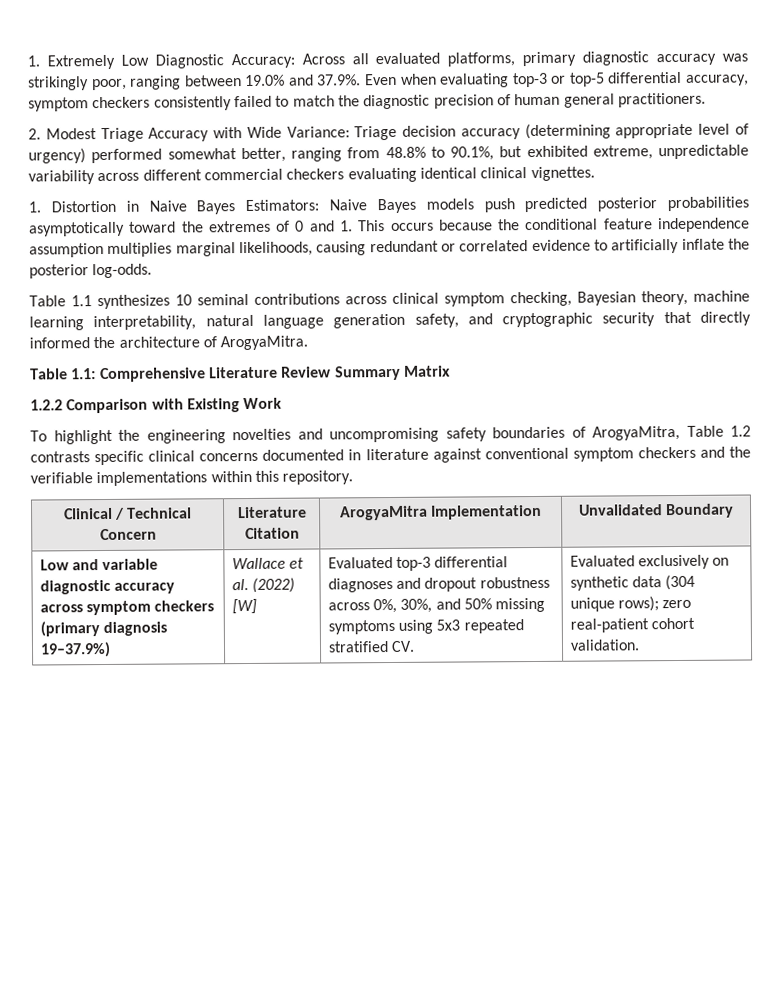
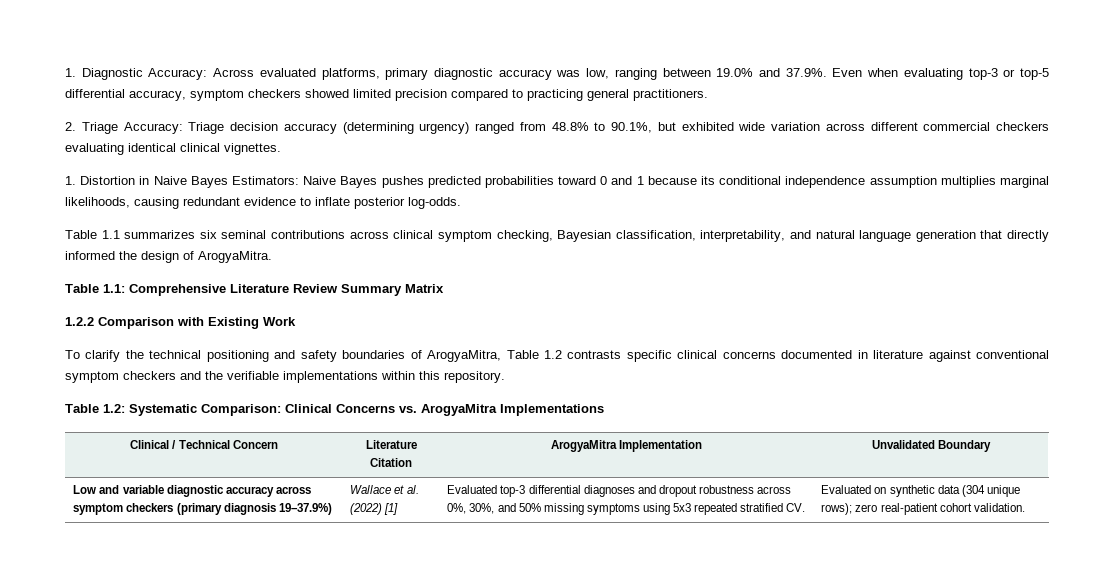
[27,54,149,70] 1. Extremely Low -> [65,68,76,77] 1.
[351,53,369,65] all -> (255, 72) none
[28,76,127,91] strikingly poor, -> [586,68,610,79] low,
[153,92,706,111] [28,123,749,143] [28,147,342,164] consistently failed to match the diagnostic precision of human general practitioners. // 2. Modest Triage Accuracy with Wide Variance: Triage decision accuracy (determining appropriate level of urgency) performed somewhat better, ranging -> [305,89,708,101] [65,122,514,134] showed limited precision compared to practicing general practitioners. // 2. Triage Accuracy: Triage decision accuracy (determining urgency) ranged
[592,144,749,160] [28,170,95,185] extreme, unpredictable variability -> [738,122,820,131] wide variation
[425,196,749,213] [29,218,653,237] models push predicted posterior probabilities asymptotically toward the extremes of 0 and 1. This occurs because the conditional feature -> [381,176,782,188] pushes predicted probabilities toward 0 and 1 because its conditional
[440,238,750,254] or correlated evidence to artificially inflate the -> [244,197,350,206] evidence to inflate
[97,294,192,310] synthesizes 10 -> [124,230,217,239] summarizes six
[641,290,750,306] [29,312,656,331] theory, machine learning interpretability, natural language generation safety, and cryptographic security -> [615,230,976,242] classification, interpretability, and natural language generation
[118,336,200,348] architecture -> [141,251,179,263] design
[53,427,439,445] highlight the engineering novelties and uncompromising -> [85,350,296,362] clarify the technical positioning and
(354, 477) none -> [65,404,604,416] // Table 1.2: Systematic Comparison: Clinical Concerns vs. ArogyaMitra Implementations
[231,598,257,615] [W] -> [384,503,399,515] [1]
[638,554,711,570] exclusively -> (872, 489) none

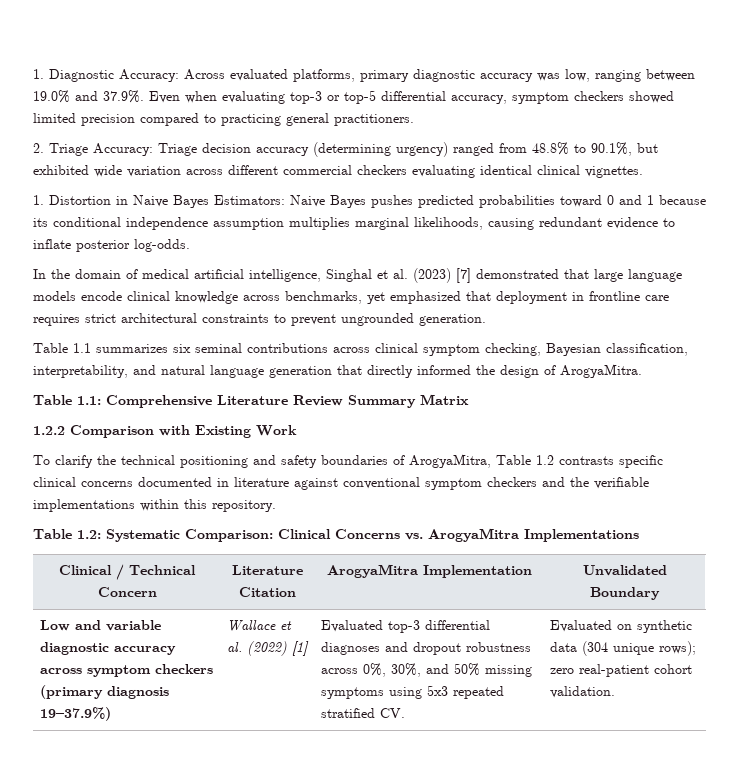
(461, 203) none -> [33,268,682,283] [33,291,669,304] [33,313,486,326] // In the domain of medical artificial intelligence, Singhal et al. (2023) [7] demonstrated that large language models encode clinical knowledge across benchmarks, yet emphasized that deployment in frontline care requires strict architectural constraints to prevent ungrounded generation.

